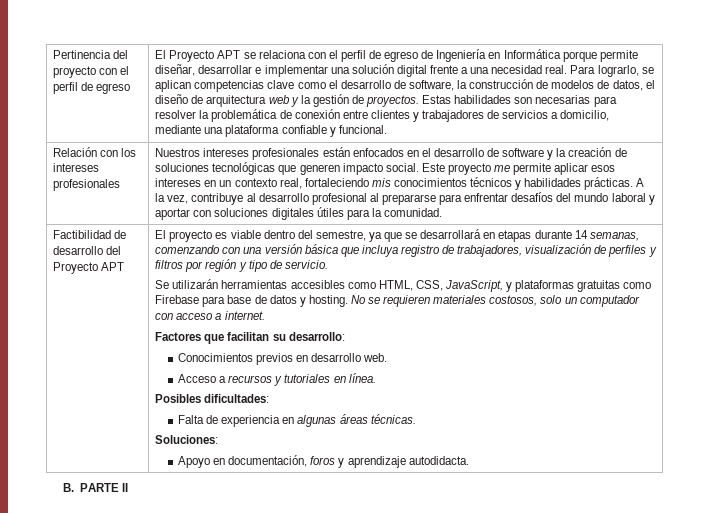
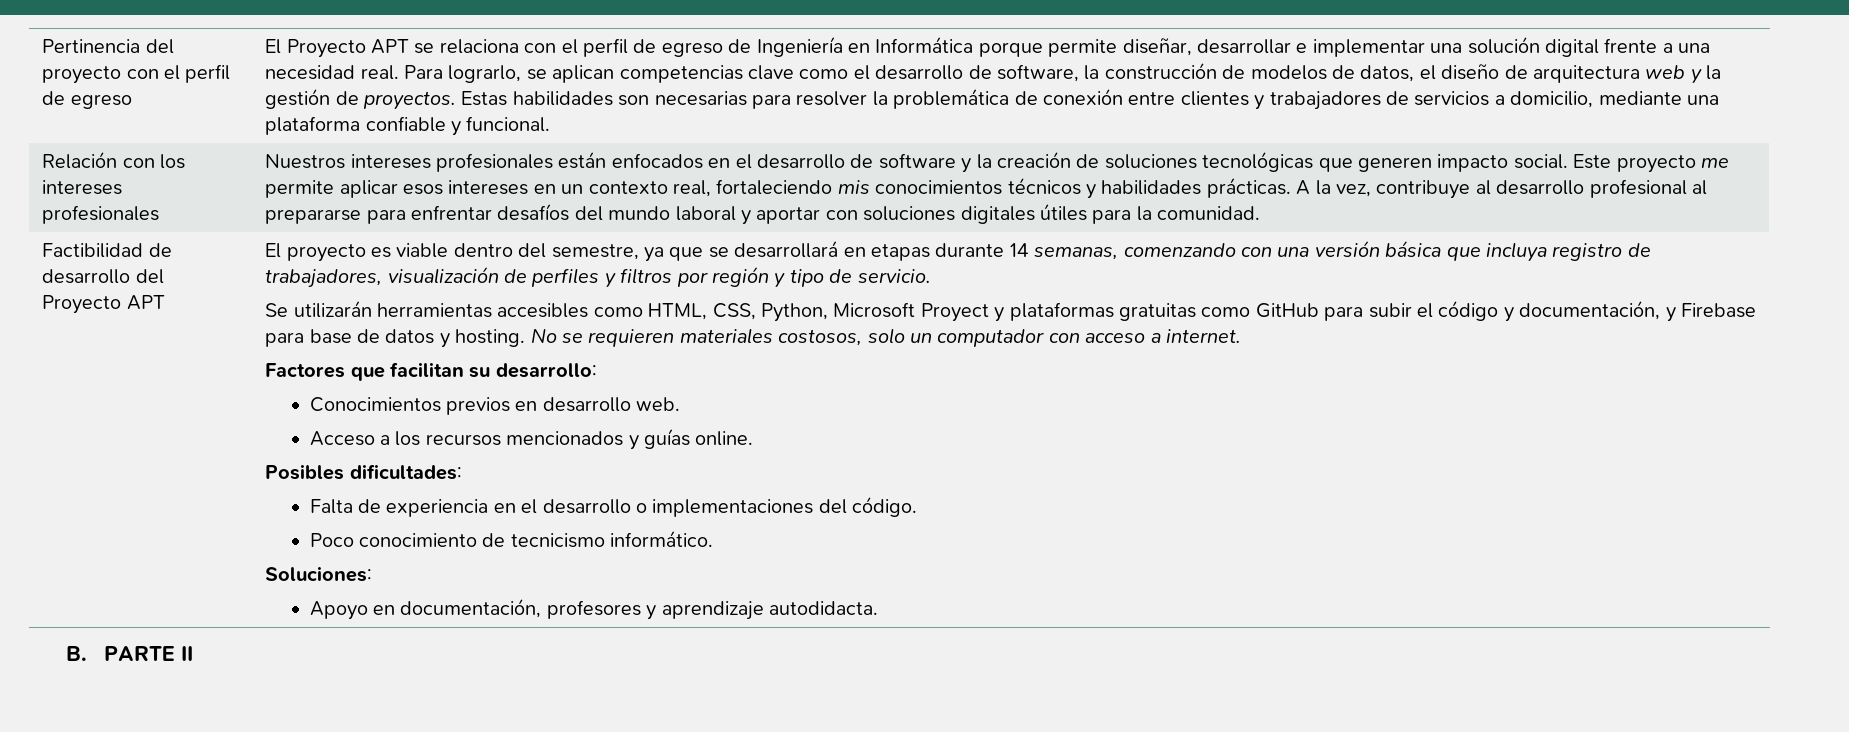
[444,280,503,292] JavaScript, -> [760,302,989,322] Python, Microsoft Proyect
(652, 285) none -> [1255,301,1676,322] GitHub para subir el código y documentación, y
[228,373,376,386] recursos y tutoriales en línea. -> [395,429,754,450] los recursos mencionados y guías online.
[297,414,416,427] algunas áreas técnicas. -> [521,497,918,517] [309,531,714,548] el desarrollo o implementaciones del código. // Poco conocimiento de tecnicismo informático.
[310,456,336,465] foros -> [546,600,641,619] profesores

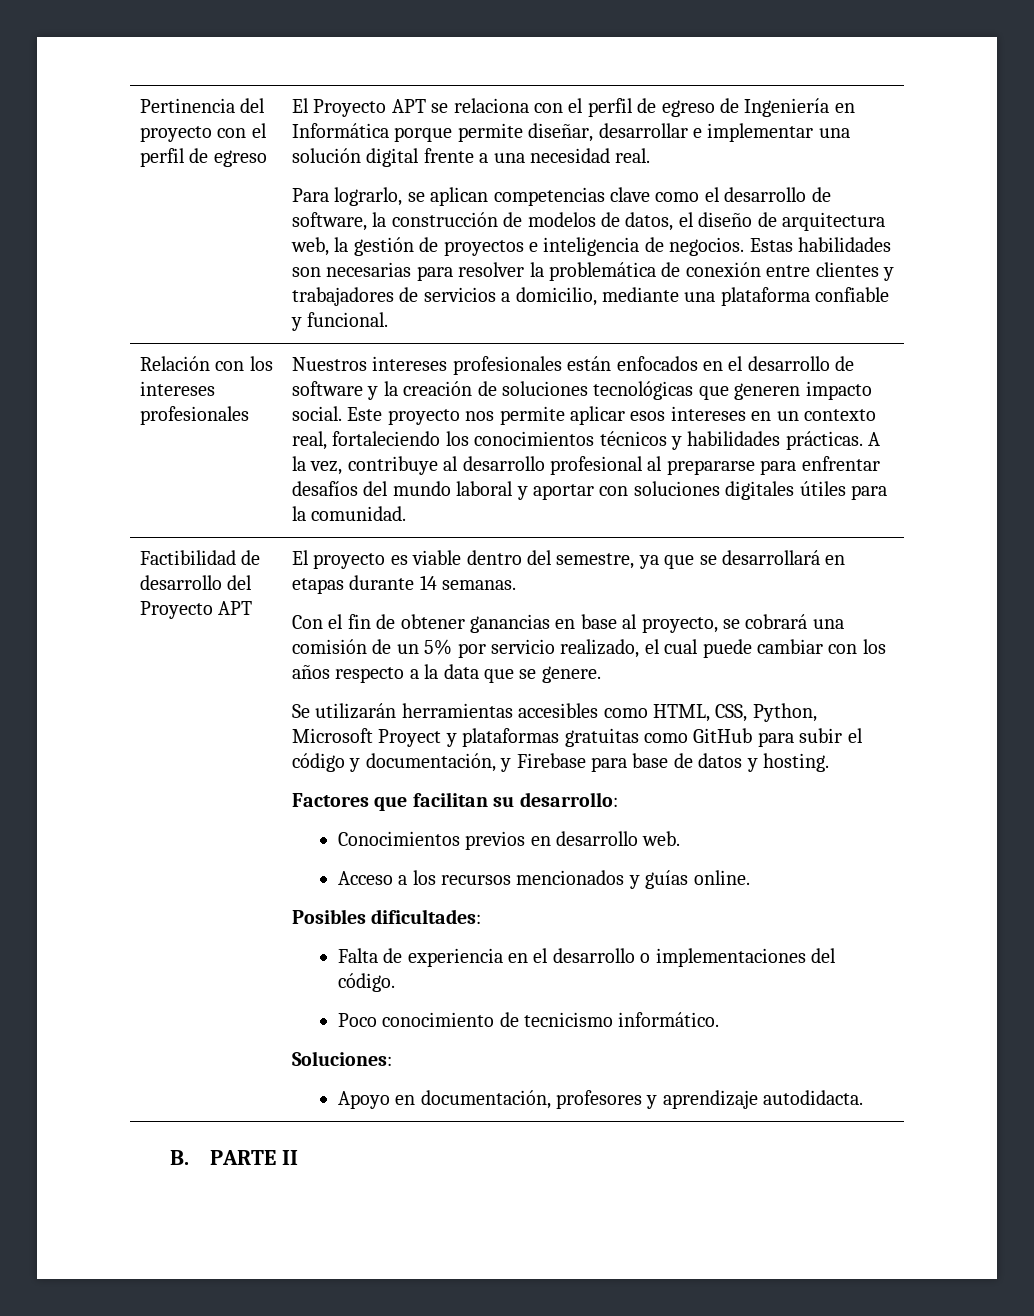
(399, 72) none -> (651, 155) //
[1645,65,1702,84] web y -> [290,237,329,256] web,
[362,91,456,110] proyectos. -> [443,237,745,256] proyectos e inteligencia de negocios.
[1700,157,1729,168] me -> [465,411,495,421] nos
[837,180,870,194] mis -> [445,431,469,446] los
[1034,241,1651,262] [265,267,931,288] semanas, comenzando con una versión básica que incluya registro de trabajadores, visualización de perfiles y filtros por región y tipo de servicio. -> [442,580,517,590] [291,614,844,633] [291,639,886,658] [291,664,601,683] semanas. // Con el fin de obtener ganancias en base al proyecto, se cobrará una comisión de un 5% por servicio realizado, el cual puede cambiar con los años respecto a la data que se genere.
[530,328,1241,347] No se requieren materiales costosos, solo un computador con acceso a internet. -> (829, 762) none

